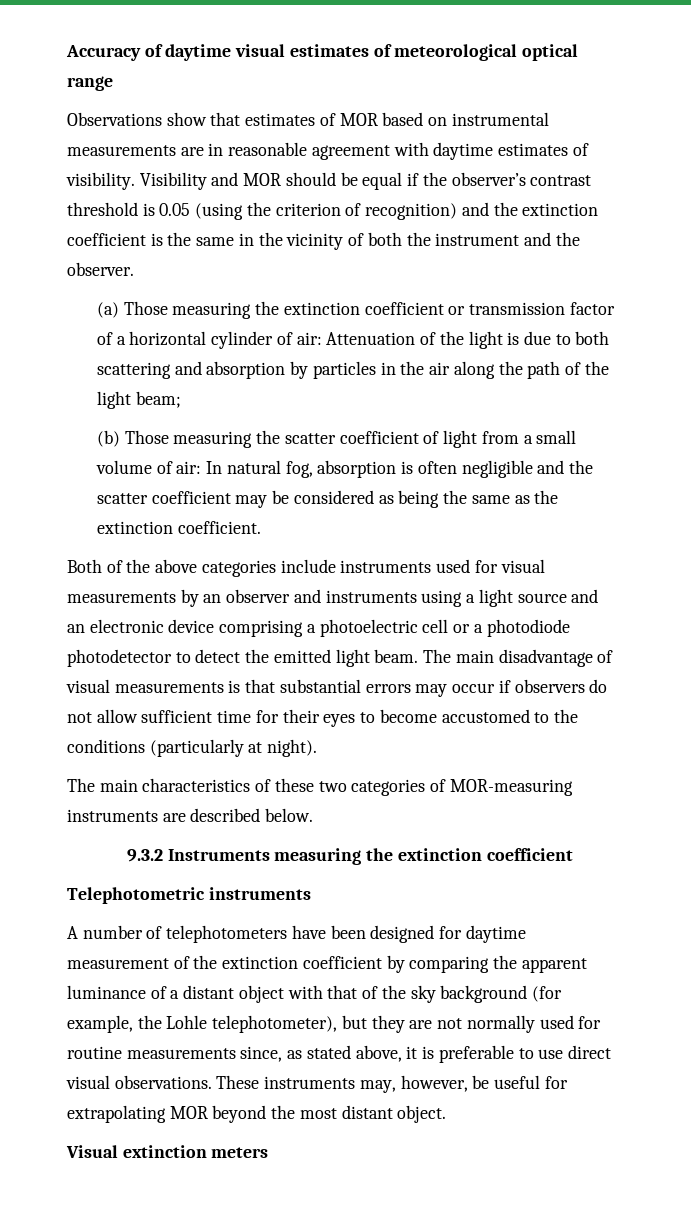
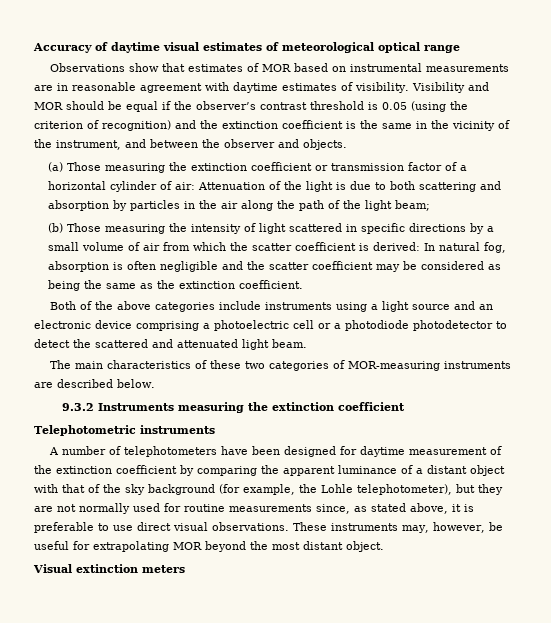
[367,232,580,246] [67,262,134,276] both the instrument and the observer. -> [34,139,347,150] the instrument, and between the observer and objects.
[284,430,577,448] [95,460,202,474] scatter coefficient of light from a small volume of air: -> [190,223,494,234] [47,242,420,251] intensity of light scattered in specific directions by a small volume of air from which the scatter coefficient is derived:
[436,559,545,573] [67,589,417,607] used for visual measurements by an observer and instruments -> (332, 306) none
[273,649,331,663] emitted -> [95,339,238,348] scattered and attenuated
[423,649,614,667] [66,679,608,697] [67,709,578,727] [67,739,318,757] The main disadvantage of visual measurements is that substantial errors may occur if observers do not allow sufficient time for their eyes to become accustomed to the conditions (particularly at night). -> (307, 343) none

